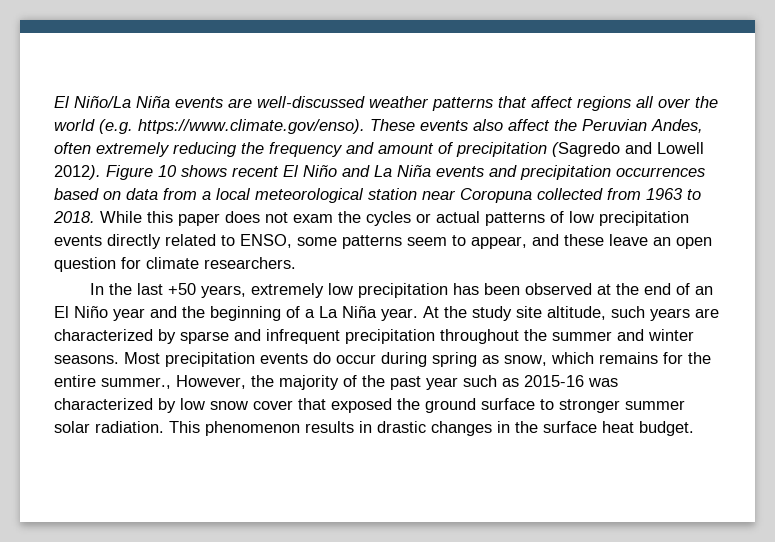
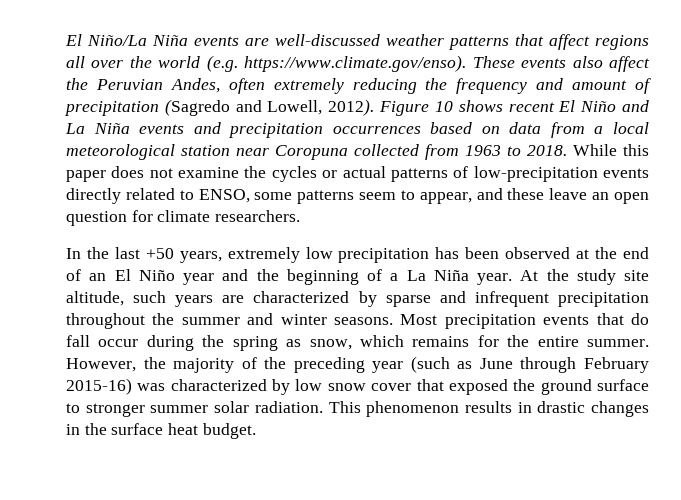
[657,142,704,154] Lowell -> [267,100,323,115] Lowell,
[293,214,333,223] exam -> [178,167,240,178] examine
[569,211,689,226] low precipitation -> [473,166,598,182] low-precipitation
[313,352,331,364] do -> [596,313,649,325] [66,335,90,347] that do fall
(427, 359) none -> [202,335,225,347] the
[101,377,171,389] summer., -> [587,339,649,347] summer.
[390,375,584,390] past year such as 2015-16 -> [293,356,649,373] [66,378,132,395] preceding year (such as June through February 2015-16)

